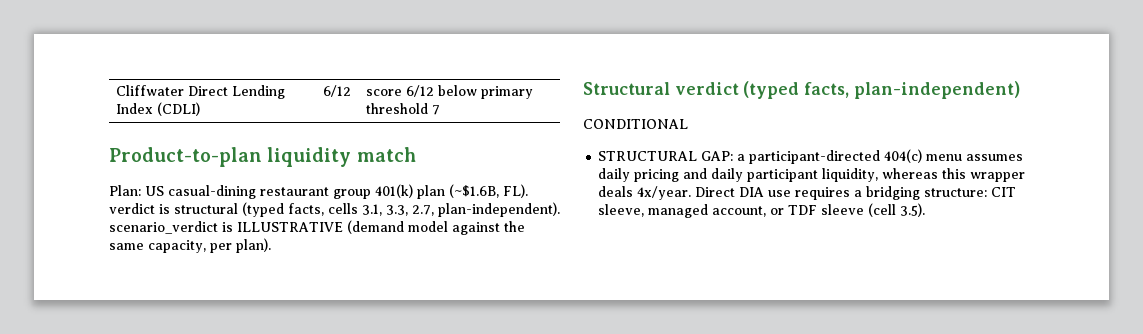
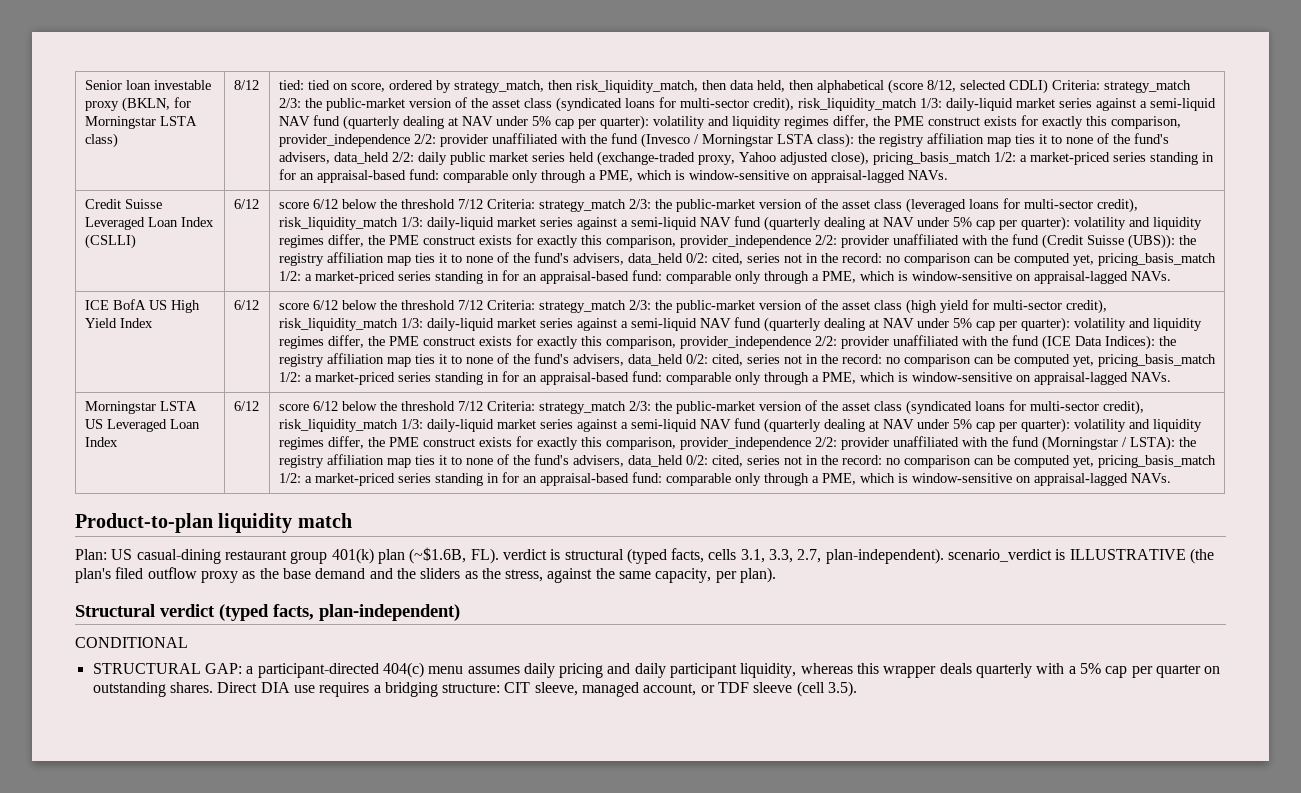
[115,85,285,99] [115,102,200,116] [322,85,351,97] [365,85,533,99] [365,103,440,115] Cliffwater Direct Lending Index (CDLI) | 6/12 | score 6/12 below primary threshold 7 -> [84,80,211,90] [84,97,191,112] [84,116,197,129] [84,133,118,148] [233,80,259,90] [278,79,1191,94] [278,97,1216,112] [278,115,1181,130] [278,133,1169,148] [278,151,1214,166] [278,169,948,183] [84,199,162,209] [84,217,214,230] [84,234,136,249] [233,199,259,209] [278,198,1138,213] [278,216,1202,231] [278,234,1196,249] [278,252,1216,266] [278,270,1171,284] [84,299,200,313] [84,318,153,328] [233,300,259,310] [278,299,1107,314] [278,317,1202,332] [278,335,1176,350] [278,353,1216,367] [278,371,1171,385] [84,401,197,414] [84,419,200,432] [84,437,118,447] [233,401,259,411] [278,400,1144,415] [278,418,1202,433] [278,436,1196,451] [278,454,1216,468] [278,472,1171,486] Senior loan investable proxy (BKLN, for Morningstar LSTA class) | 8/12 | tied: tied on score, ordered by strategy_match, then risk_liquidity_match, then data held, then alphabetical (score 8/12, selected CDLI) Criteria: strategy_match 2/3: the public-market version of the asset class (syndicated loans for multi-sector credit), risk_liquidity_match 1/3: daily-liquid market series against a semi-liquid NAV fund (quarterly dealing at NAV under 5% cap per quarter): volatility and liquidity regimes differ, the PME construct exists for exactly this comparison, provider_independence 2/2: provider unaffiliated with the fund (Invesco / Morningstar LSTA class): the registry affiliation map ties it to none of the fund's advisers, data_held 2/2: daily public market series held (exchange-traded proxy, Yahoo adjusted close), pricing_basis_match 1/2: a market-priced series standing in for an appraisal-based fund: comparable only through a PME, which is window-sensitive on appraisal-lagged NAVs. // Credit Suisse Leveraged Loan Index (CSLLI) | 6/12 | score 6/12 below the threshold 7/12 Criteria: strategy_match 2/3: the public-market version of the asset class (leveraged loans for multi-sector credit), risk_liquidity_match 1/3: daily-liquid market series against a semi-liquid NAV fund (quarterly dealing at NAV under 5% cap per quarter): volatility and liquidity regimes differ, the PME construct exists for exactly this comparison, provider_independence 2/2: provider unaffiliated with the fund (Credit Suisse (UBS)): the registry affiliation map ties it to none of the fund's advisers, data_held 0/2: cited, series not in the record: no comparison can be computed yet, pricing_basis_match 1/2: a market-priced series standing in for an appraisal-based fund: comparable only through a PME, which is window-sensitive on appraisal-lagged NAVs. // ICE BofA US High Yield Index | 6/12 | score 6/12 below the threshold 7/12 Criteria: strategy_match 2/3: the public-market version of the asset class (high yield for multi-sector credit), risk_liquidity_match 1/3: daily-liquid market series against a semi-liquid NAV fund (quarterly dealing at NAV under 5% cap per quarter): volatility and liquidity regimes differ, the PME construct exists for exactly this comparison, provider_independence 2/2: provider unaffiliated with the fund (ICE Data Indices): the registry affiliation map ties it to none of the fund's advisers, data_held 0/2: cited, series not in the record: no comparison can be computed yet, pricing_basis_match 1/2: a market-priced series standing in for an appraisal-based fund: comparable only through a PME, which is window-sensitive on appraisal-lagged NAVs. // Morningstar LSTA US Leveraged Loan Index | 6/12 | score 6/12 below the threshold 7/12 Criteria: strategy_match 2/3: the public-market version of the asset class (syndicated loans for multi-sector credit), risk_liquidity_match 1/3: daily-liquid market series against a semi-liquid NAV fund (quarterly dealing at NAV under 5% cap per quarter): volatility and liquidity regimes differ, the PME construct exists for exactly this comparison, provider_independence 2/2: provider unaffiliated with the fund (Morningstar / LSTA): the registry affiliation map ties it to none of the fund's advisers, data_held 0/2: cited, series not in the record: no comparison can be computed yet, pricing_basis_match 1/2: a market-priced series standing in for an appraisal-based fund: comparable only through a PME, which is window-sensitive on appraisal-lagged NAVs.
[347,220,448,234] (demand model -> [1190,548,1215,564] [75,567,544,583] (the plan's filed outflow proxy as the base demand and the sliders as the stress,
[637,186,692,200] 4x/year. -> [976,663,1221,678] [92,682,213,697] quarterly with a 5% cap per quarter on outstanding shares.

